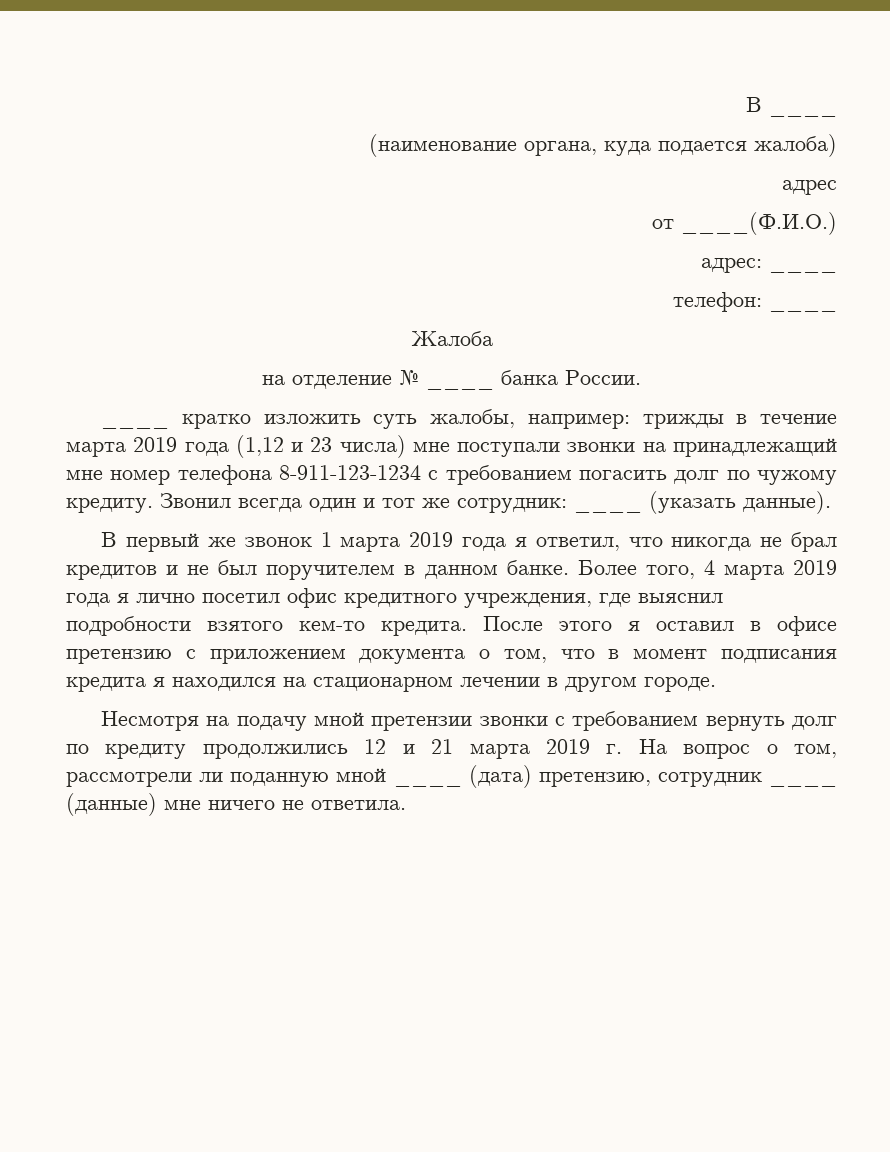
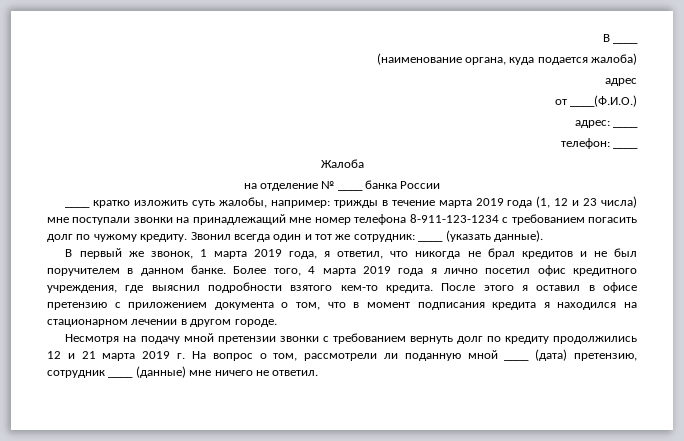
[565,370,641,385] России. -> [400,181,441,189] России
[235,435,284,458] (1,12 -> [536,196,569,208] (1, 12
[244,537,312,547] звонок -> [150,251,193,259] звонок,
[461,537,506,551] года -> [289,251,318,259] года,
[311,800,406,810] ответила. -> [272,370,319,376] ответил.

